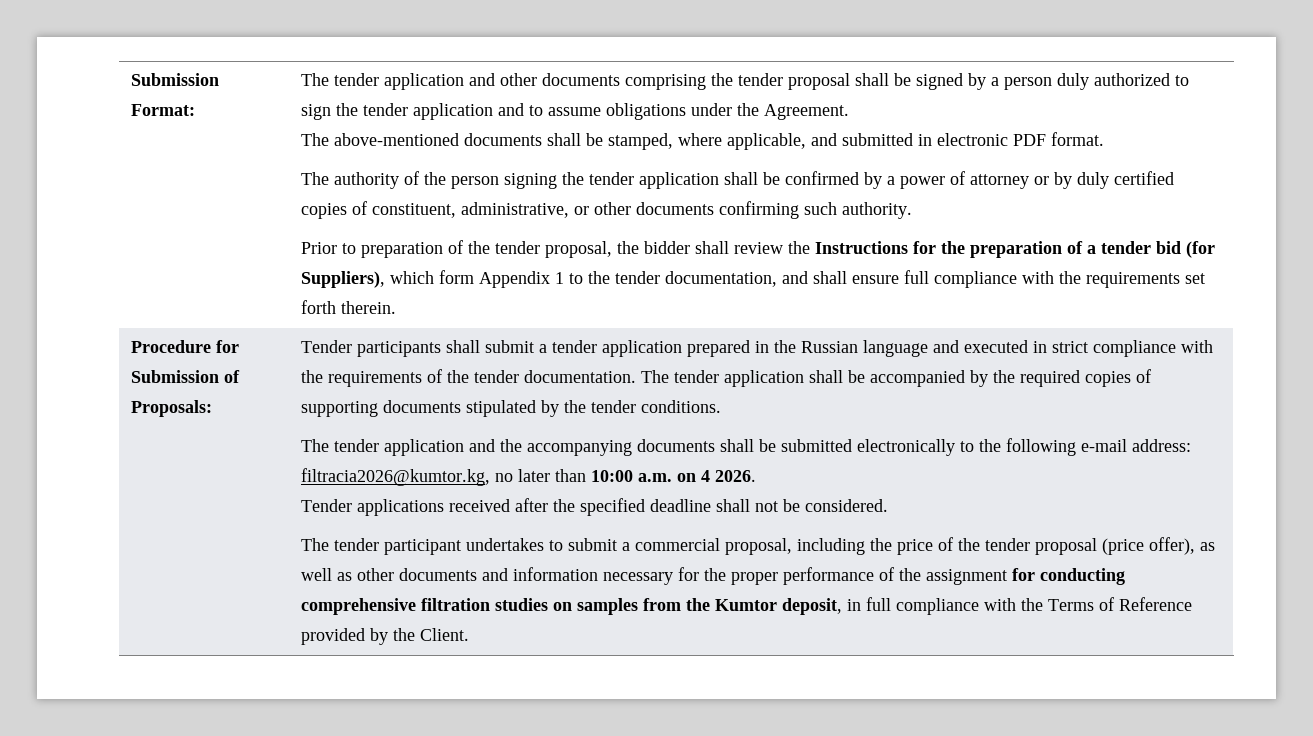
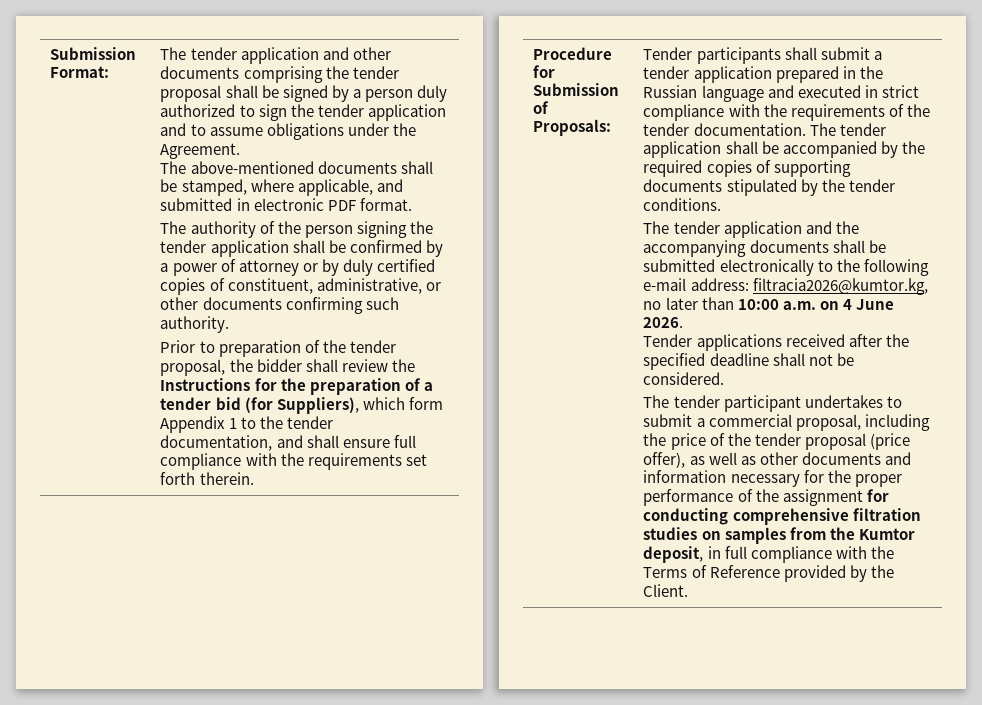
(710, 476) none -> [855,299,894,310] June

